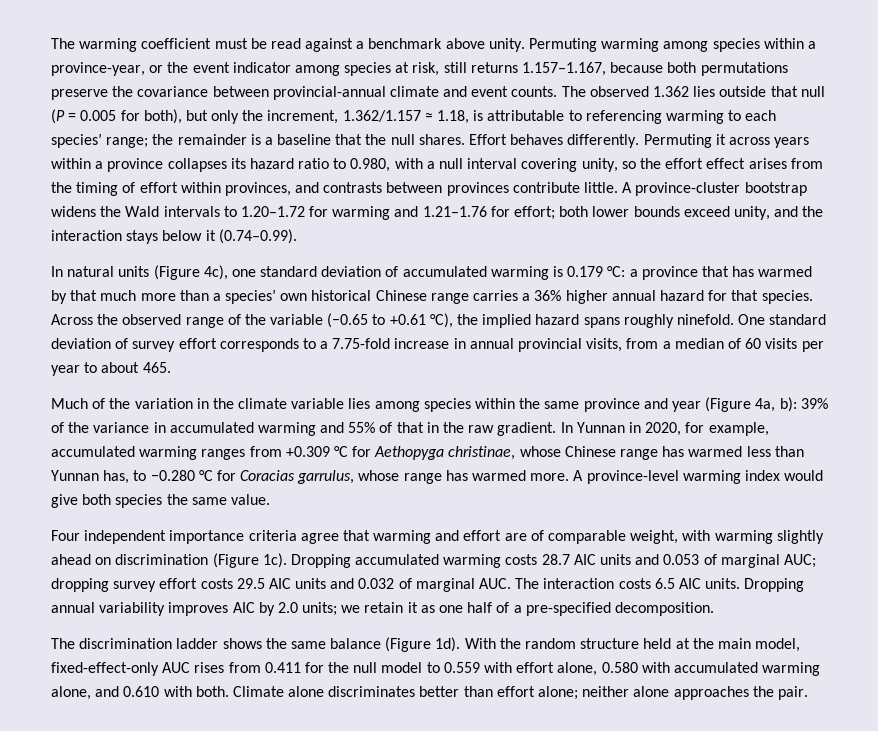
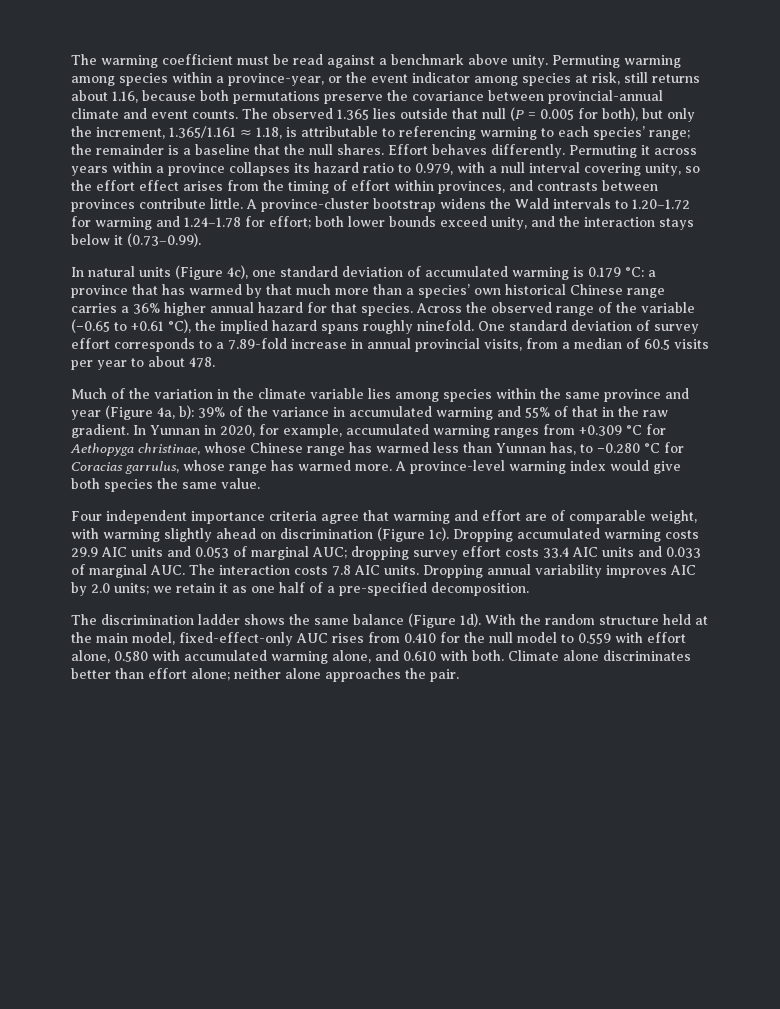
[522,62,607,76] 1.157–1.167, -> [71,90,138,103] about 1.16,
[653,86,690,97] 1.362 -> [337,109,369,120] 1.365
[342,110,421,122] 1.362/1.157 -> [169,126,236,138] 1.365/1.161
[350,158,391,172] 0.980, -> [415,163,453,175] 0.979,
[422,206,487,217] 1.21–1.76 -> [184,217,241,228] 1.24–1.78
[218,229,297,244] (0.74–0.99). -> [127,233,201,247] (0.73–0.99).
[332,338,391,349] 7.75-fold -> [228,338,287,350] 7.89-fold
[745,338,762,349] 60 -> [644,339,670,350] 60.5
[142,362,171,373] 465. -> [189,357,215,368] 478.
[541,554,570,565] 28.7 -> [71,547,98,557] 29.9
[236,578,395,589] 29.5 AIC units and 0.032 -> [543,546,701,558] 33.4 AIC units and 0.033
[654,578,675,589] 6.5 -> [332,565,351,576] 7.8
[264,662,301,673] 0.411 -> [404,633,436,643] 0.410

